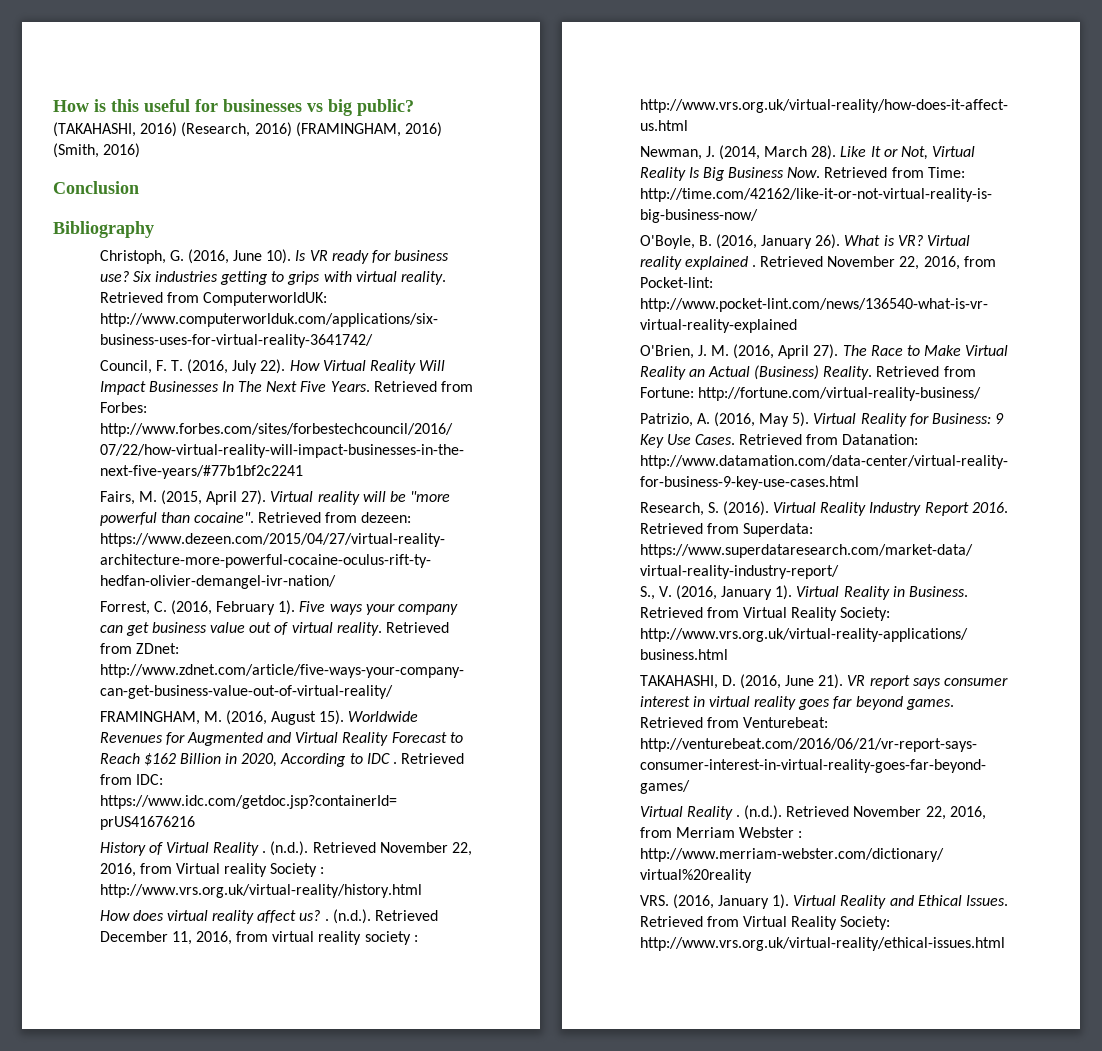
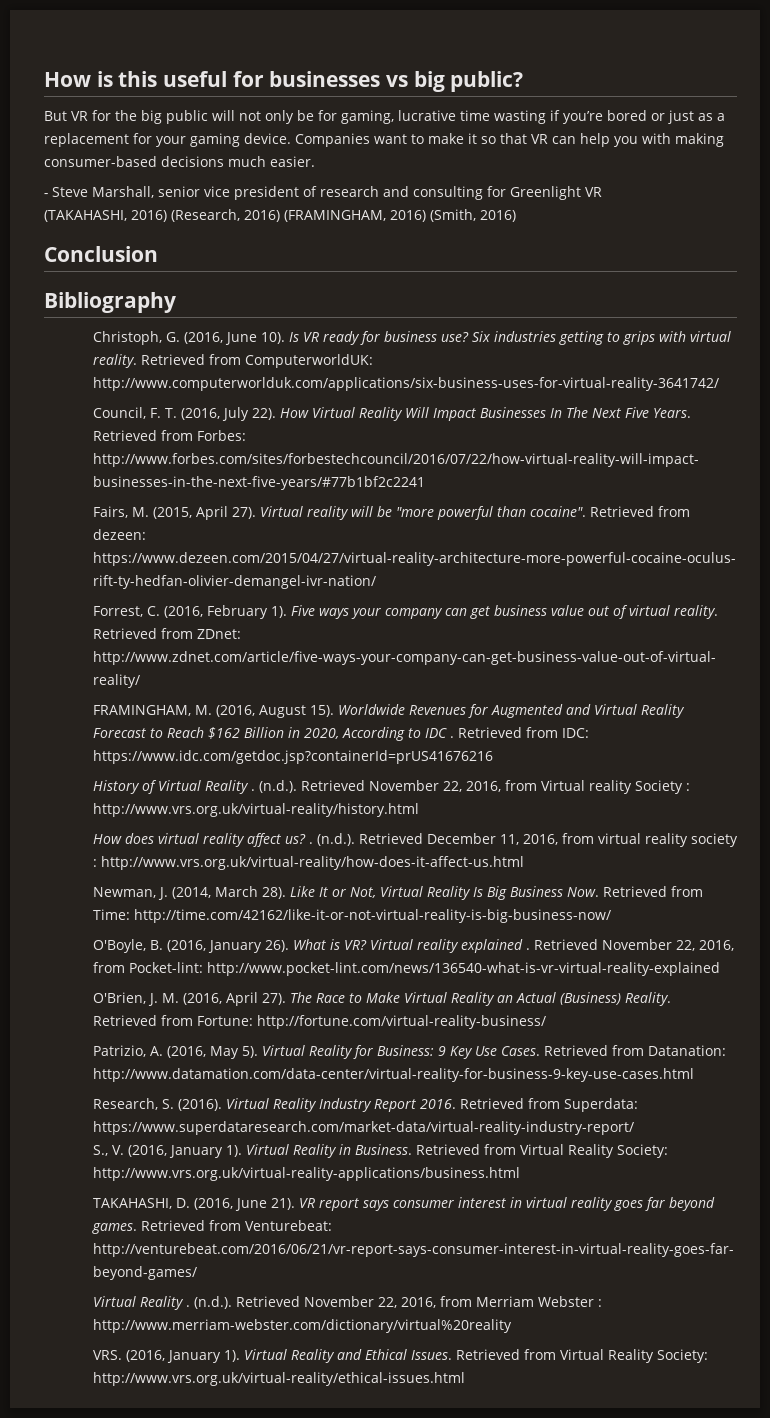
(414, 107) none -> [44,110,725,124] [44,133,724,147] [44,156,315,167] [44,186,602,200] // But VR for the big public will not only be for gaming, lucrative time wasting if you’re bored or just as a replacement for your gaming device. Companies want to make it so that VR can help you with making consumer-based decisions much easier. // - Steve Marshall, senior vice president of research and consulting for Greenlight VR

